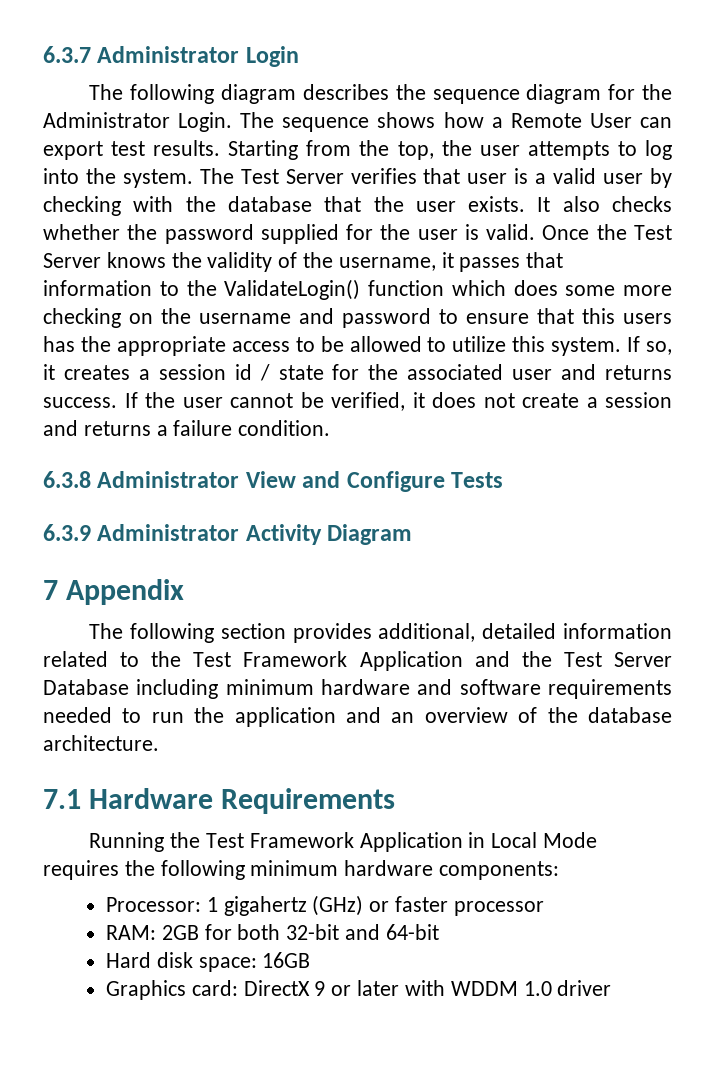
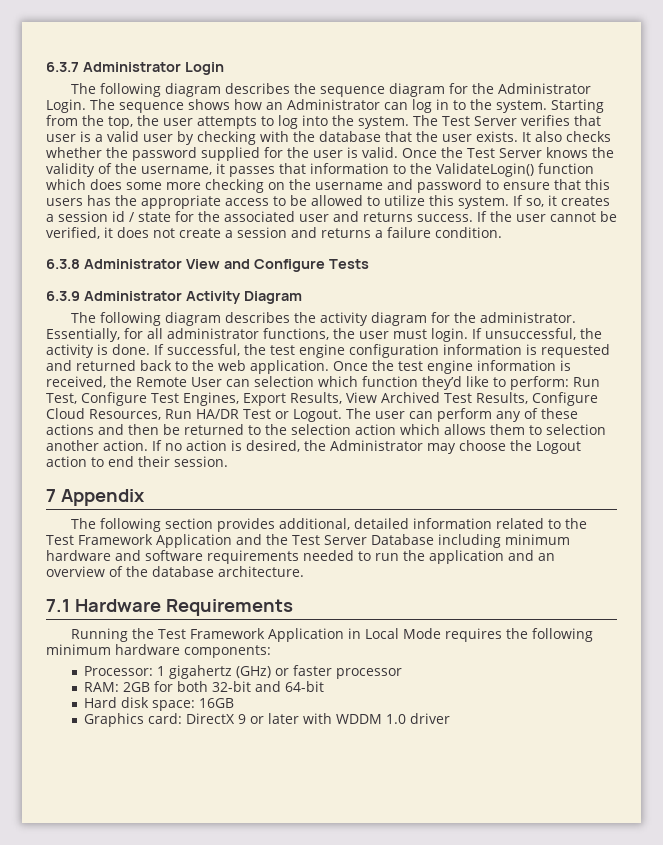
[491,113,672,128] [43,140,221,160] a Remote User can export test results. -> [266,99,547,113] an Administrator can log in to the system.
(413, 534) none -> [70,312,576,326] [46,328,602,342] [46,344,610,358] [46,360,571,374] [46,376,600,390] [46,392,598,406] [46,408,578,422] [46,424,606,435] [46,440,581,454] [46,456,228,467] // The following diagram describes the activity diagram for the administrator. Essentially, for all administrator functions, the user must login. If unsuccessful, the activity is done. If successful, the test engine configuration information is requested and returned back to the web application. Once the test engine information is received, the Remote User can selection which function they’d like to perform: Run Test, Configure Test Engines, Export Results, View Archived Test Results, Configure Cloud Resources, Run HA/DR Test or Logout. The user can perform any of these actions and then be returned to the selection action which allows them to selection another action. If no action is desired, the Administrator may choose the Logout action to end their session.

